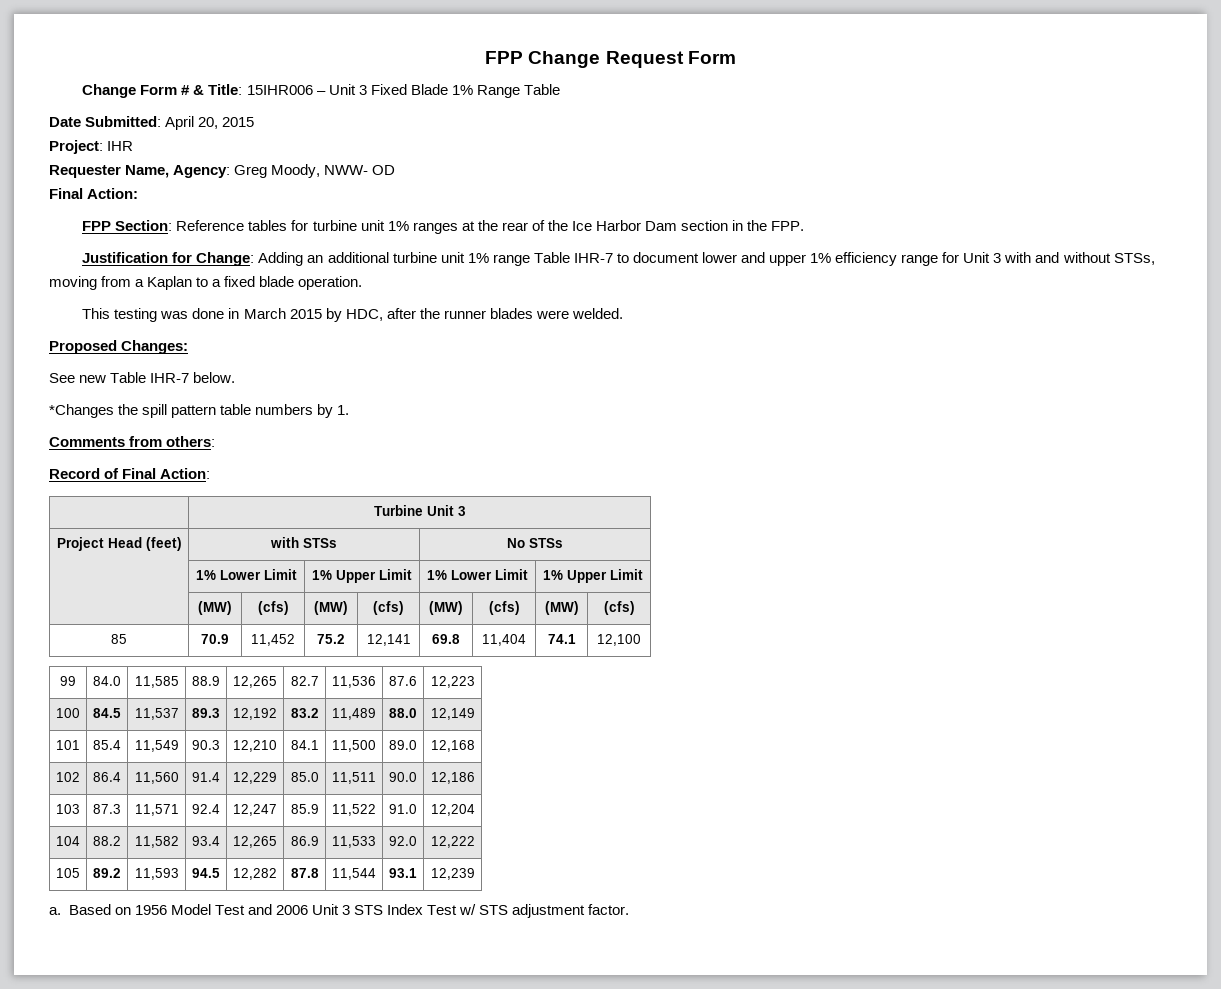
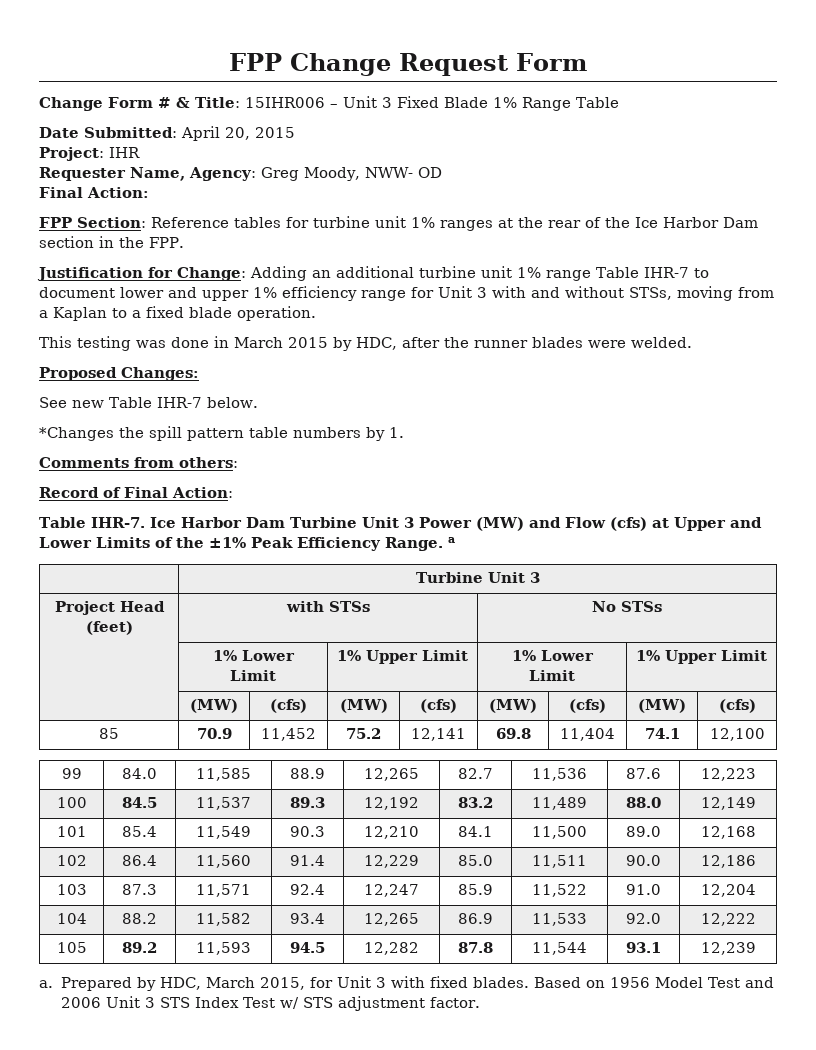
(211, 473) none -> [39,517,762,531] [39,537,455,551] // Table IHR-7. Ice Harbor Dam Turbine Unit 3 Power (MW) and Flow (cfs) at Upper and Lower Limits of the ±1% Peak Efficiency Range. a
(61, 911) none -> [60,976,529,991] Prepared by HDC, March 2015, for Unit 3 with fixed blades.

